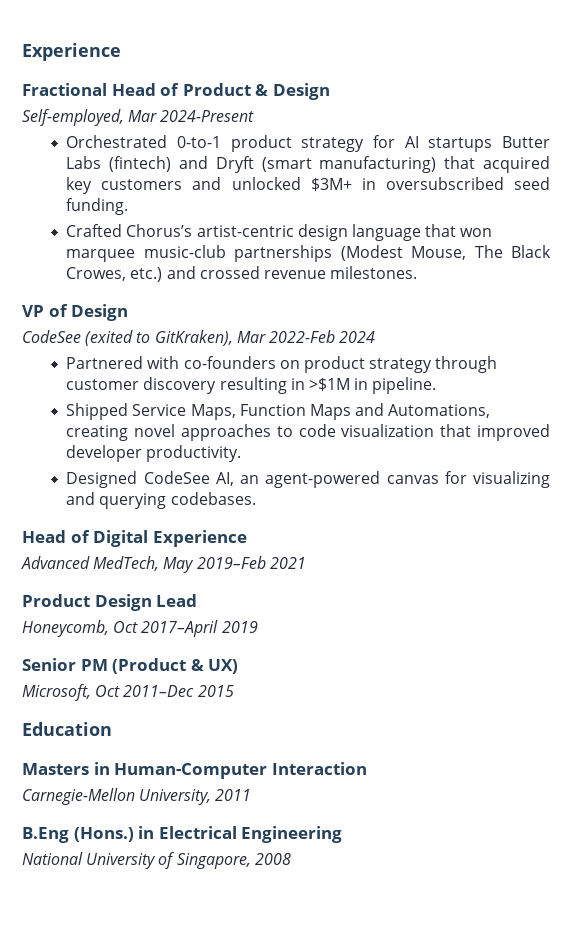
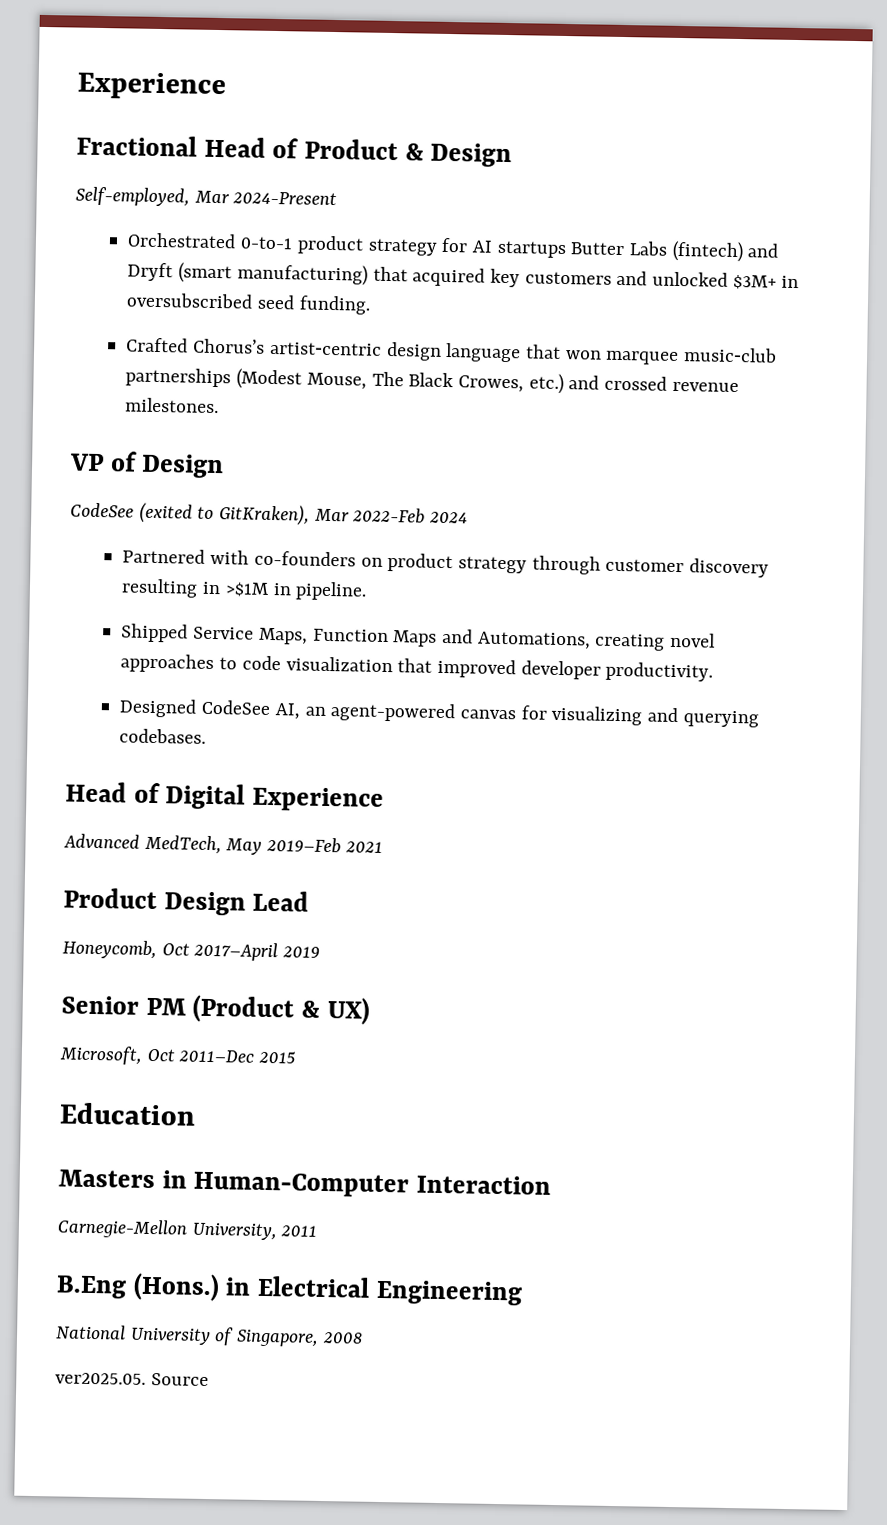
(291, 859) none -> [55,1372,209,1387] // ver2025.05. Source

